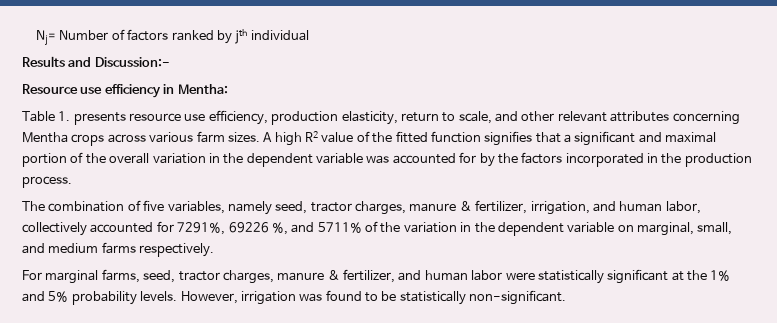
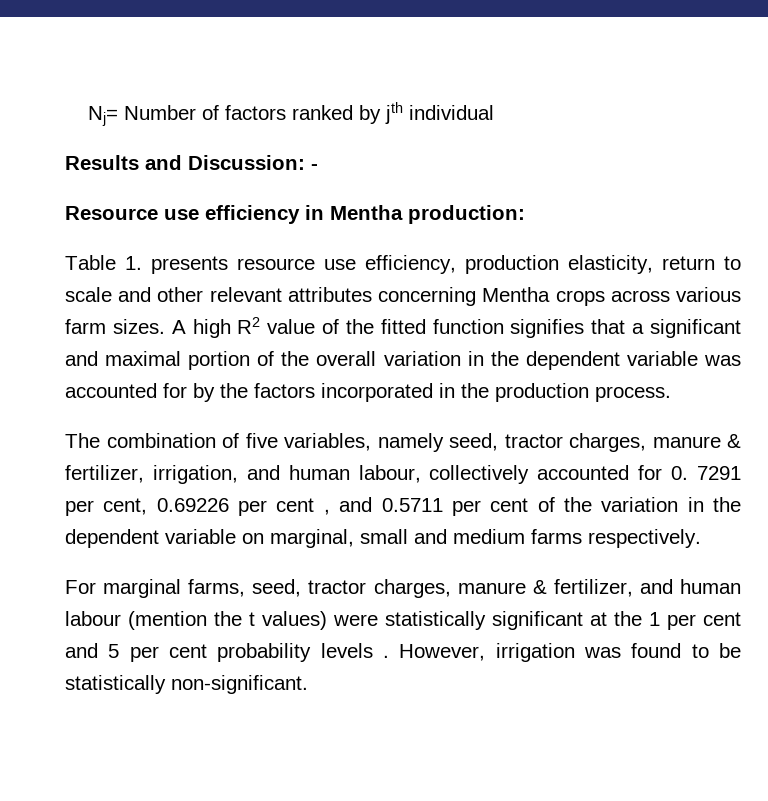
[94,57,170,67] Discussion:- -> [188,155,318,170] Discussion: -
[177,84,228,94] Mentha: -> [330,205,525,224] Mentha production:
[458,111,492,124] scale, -> [65,287,112,302] scale
[665,201,701,214] labor, -> [358,465,421,483] labour,
[177,222,362,235] 7291%, 69226 %, and 5711% -> [671,466,742,480] [65,497,529,516] 0. 7291 per cent, 0.69226 per cent , and 0.5711 per cent
[697,222,733,235] small, -> [360,529,408,544] small
[471,270,503,281] labor -> [65,611,327,630] labour (mention the t values)
[710,270,731,281] [22,291,178,305] 1% and 5% probability levels. -> [649,612,741,630] [65,643,389,662] 1 per cent and 5 per cent probability levels .

